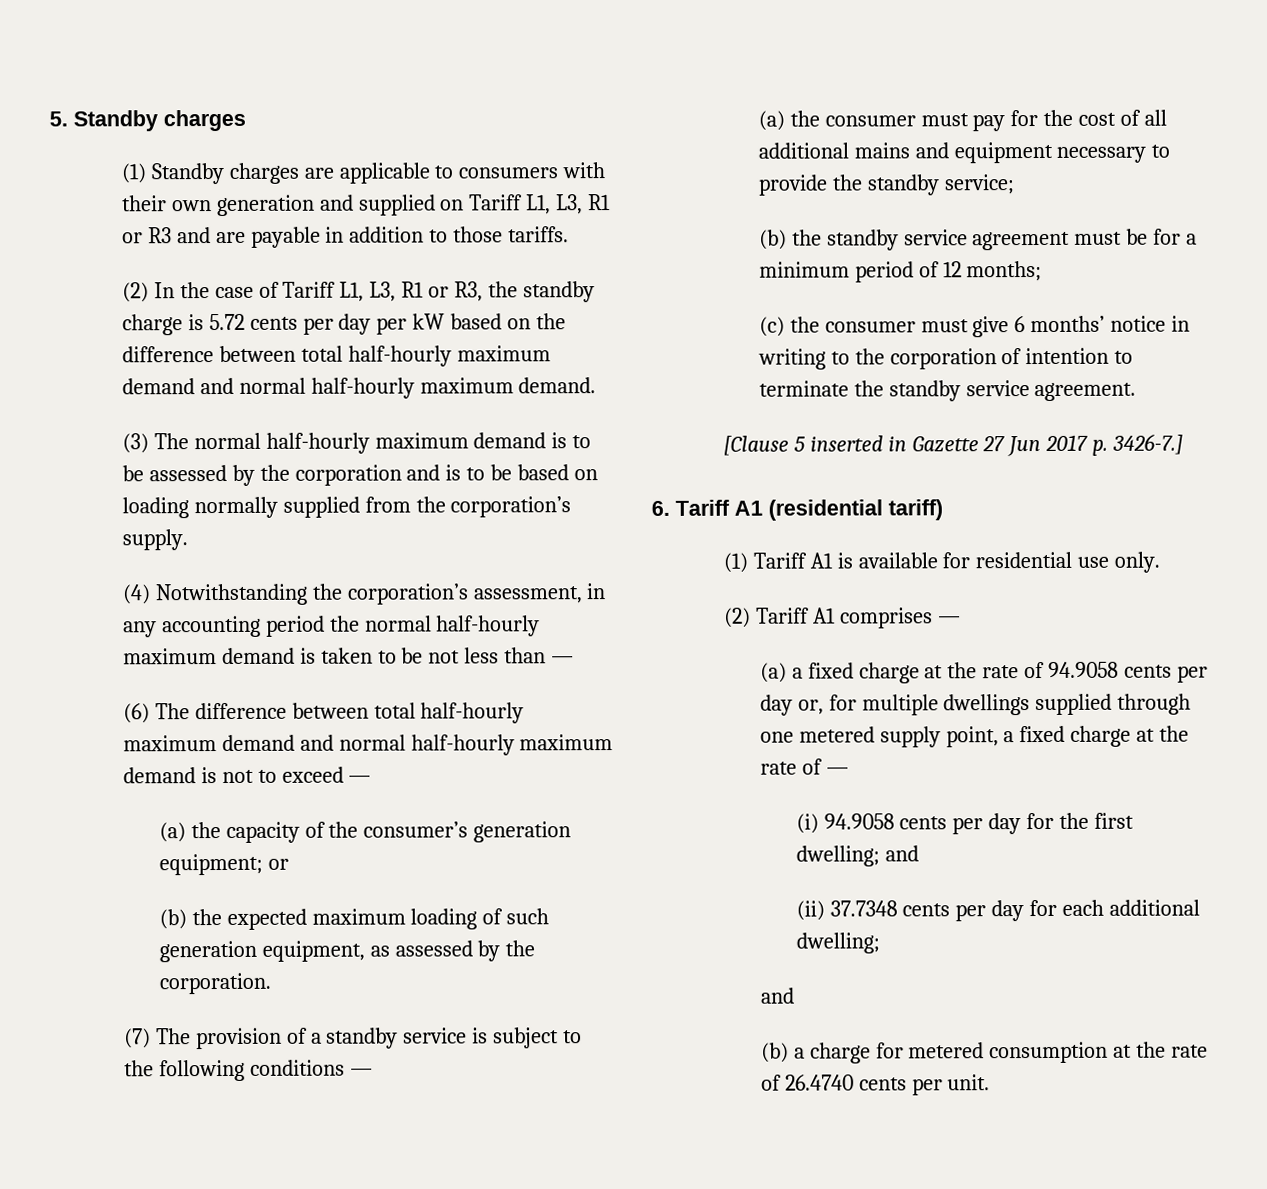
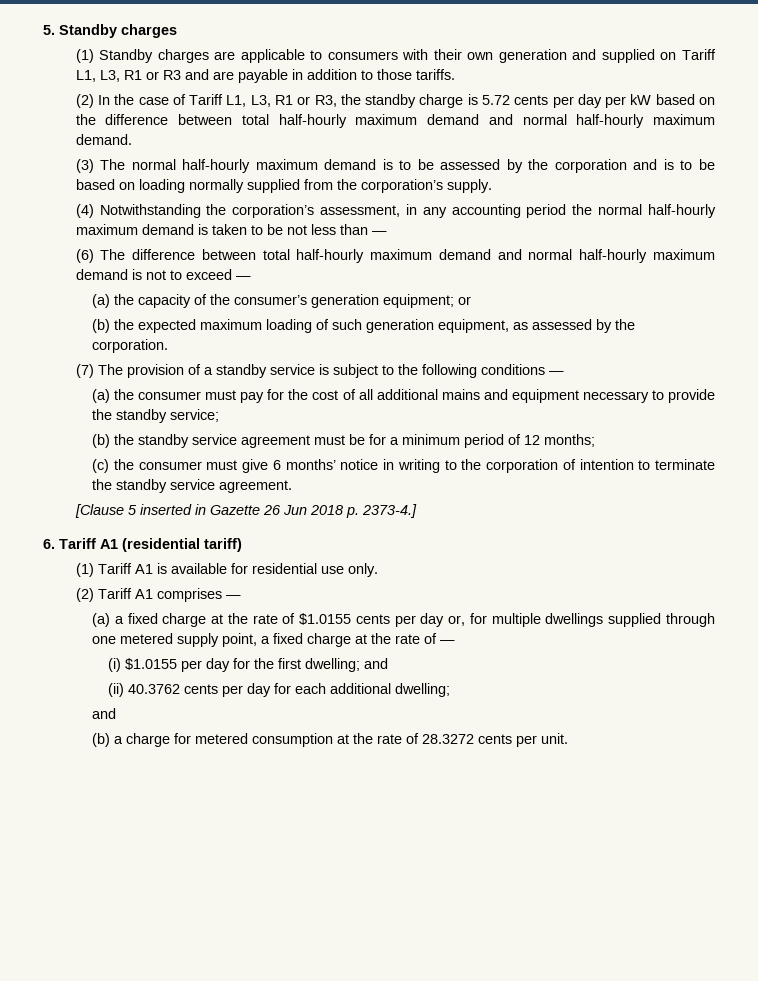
[982,433,1184,457] 27 Jun 2017 p. 3426-7.] -> [262,504,417,518] 26 Jun 2018 p. 2373-4.]
[1048,661,1120,678] 94.9058 -> [299,613,352,625] $1.0155
[823,813,948,830] 94.9058 cents -> [125,658,178,670] $1.0155
[829,900,898,917] 37.7348 -> [128,684,181,694] 40.3762
[784,1074,854,1091] 26.4740 -> [422,734,475,744] 28.3272

